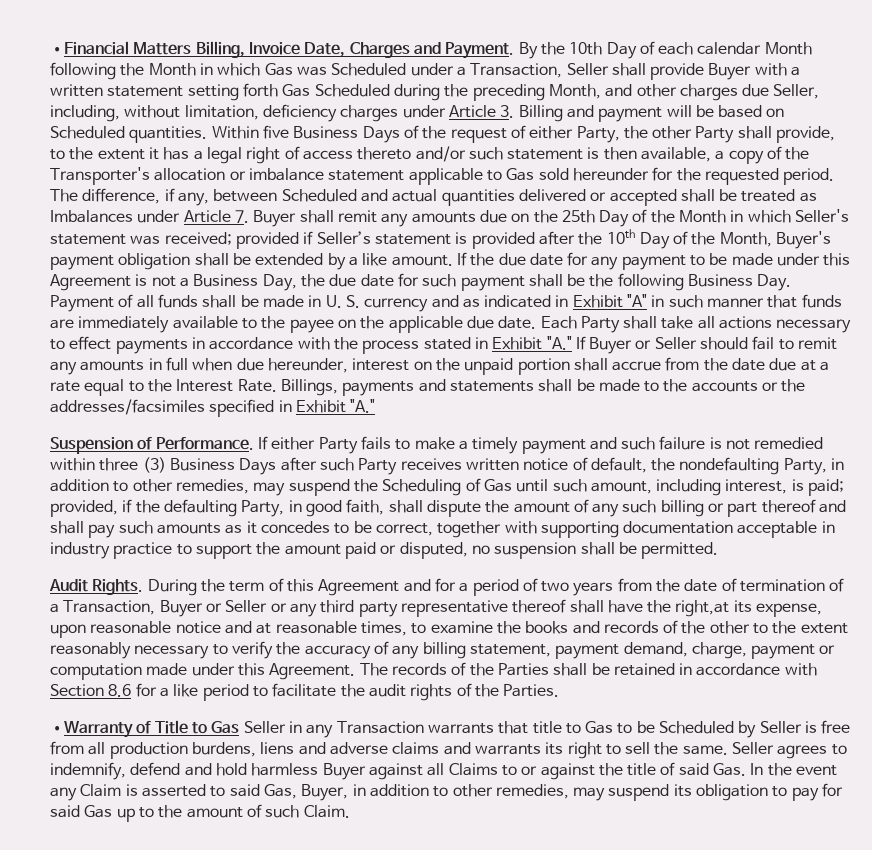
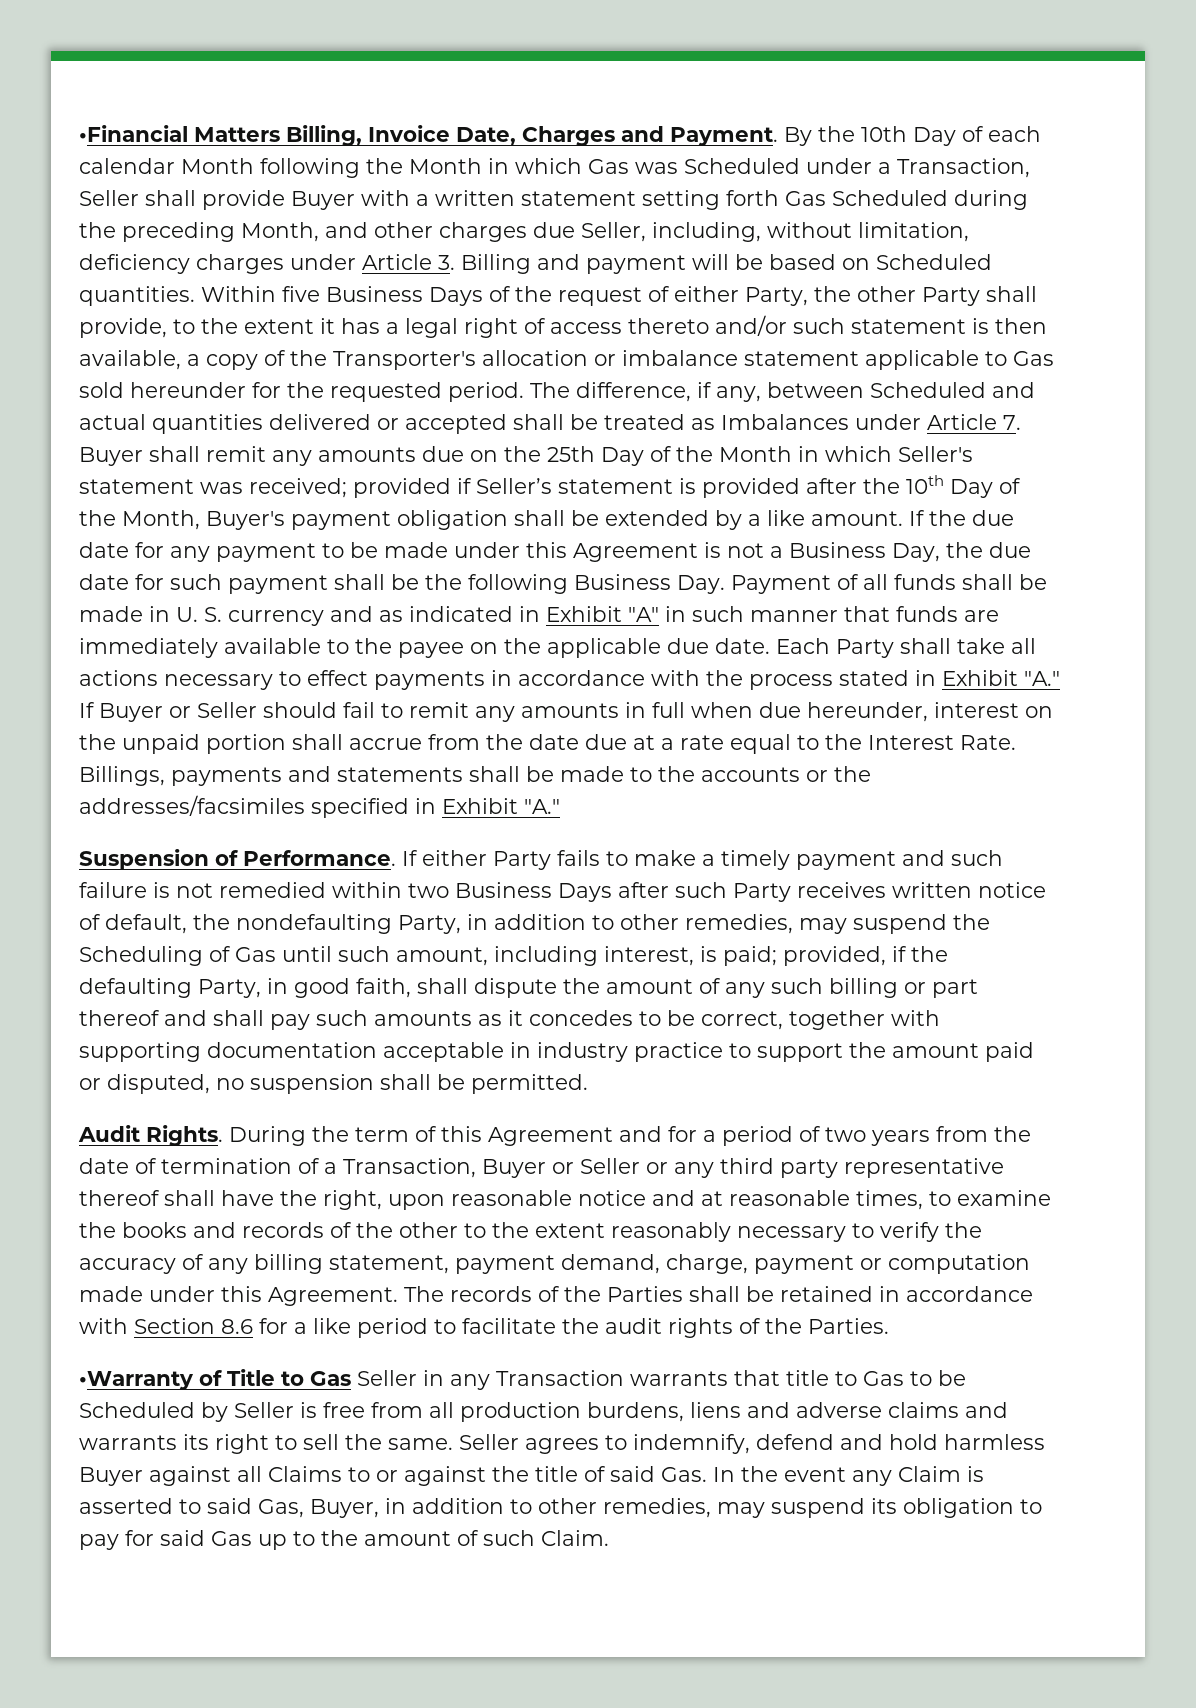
[99,457,166,473] three (3) -> [408,883,449,898] two
[675,600,823,617] right,at its expense, -> [323,1190,382,1210] right,

